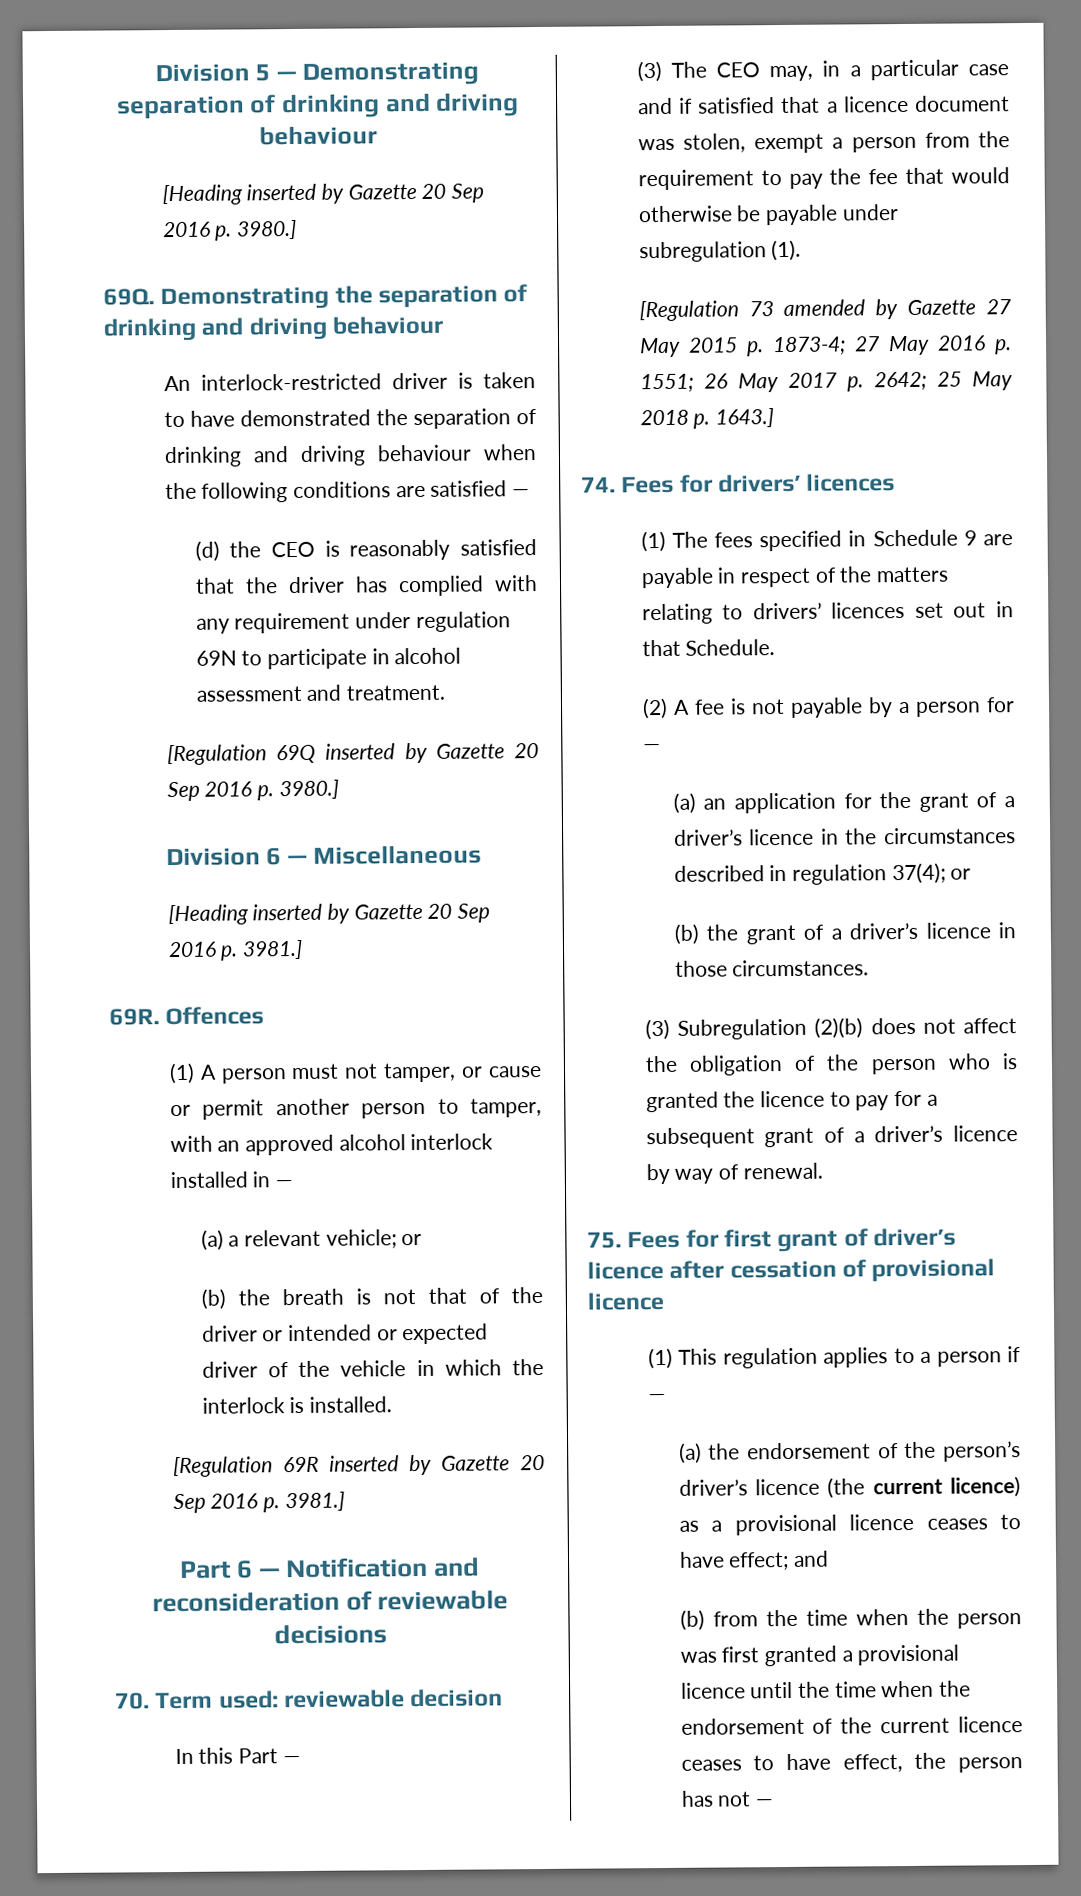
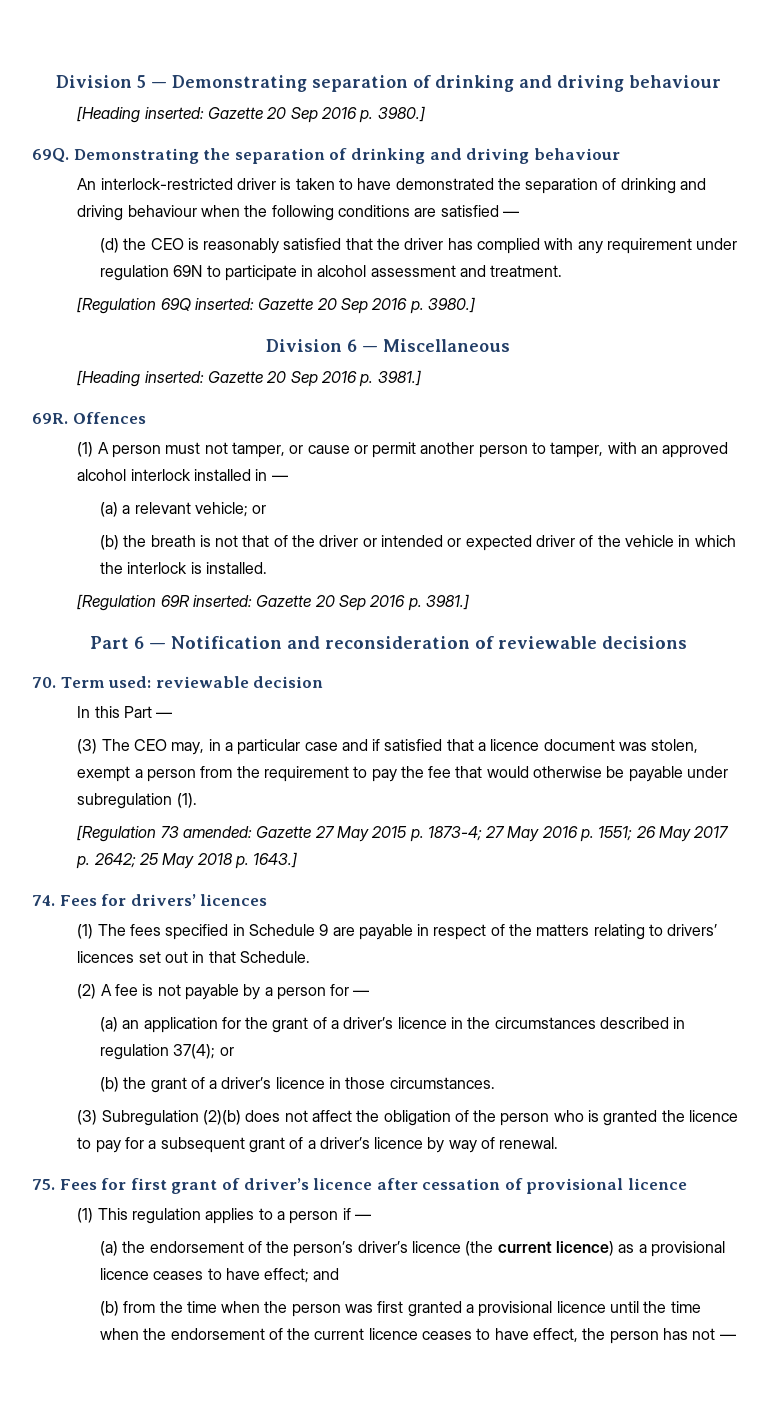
[246,183,345,204] inserted by -> [144,107,204,119] inserted:
[325,742,428,764] inserted by -> [194,298,254,310] inserted:
[252,903,351,924] inserted by -> [144,371,204,383] inserted:
[328,1454,432,1476] inserted by -> [192,595,252,607] inserted:
[783,299,899,320] amended by -> [182,826,252,838] amended:

